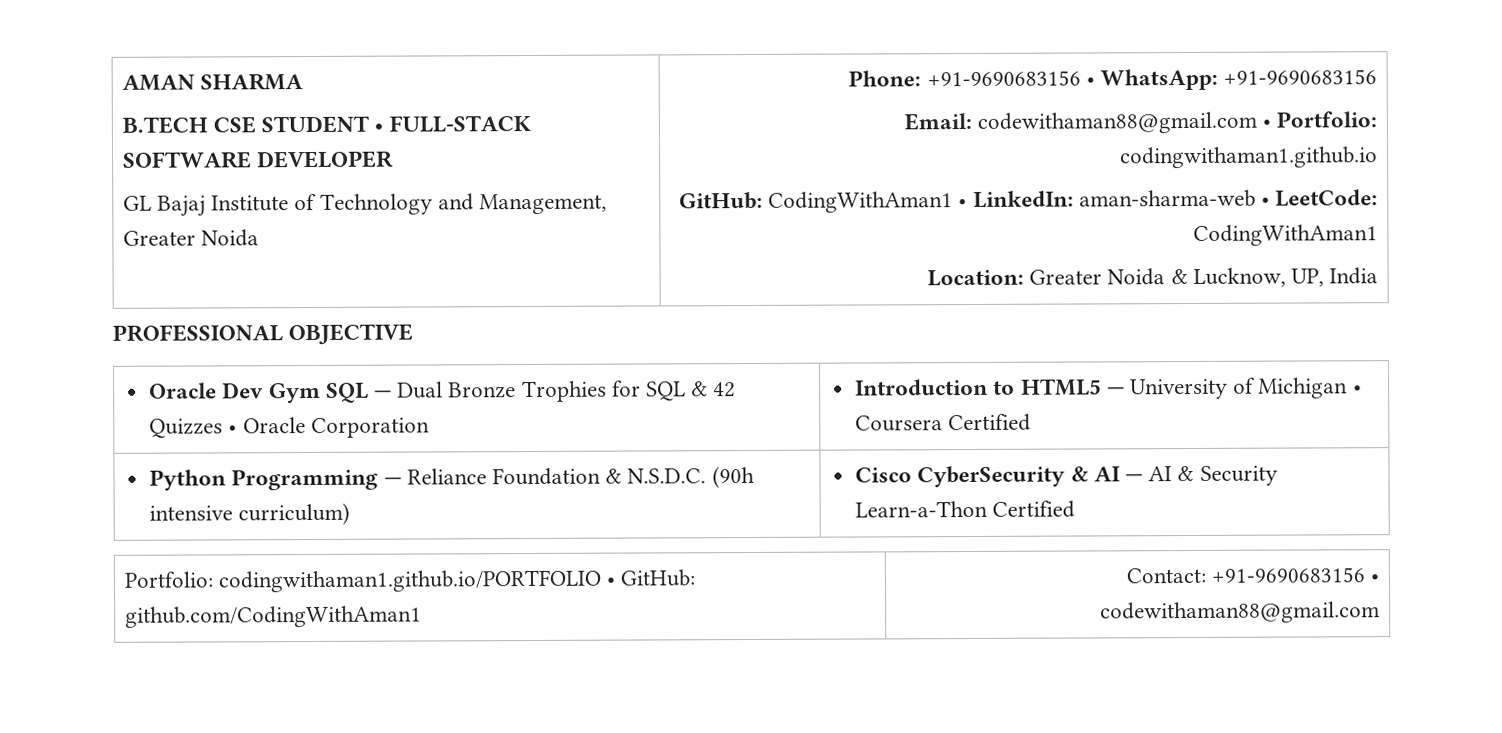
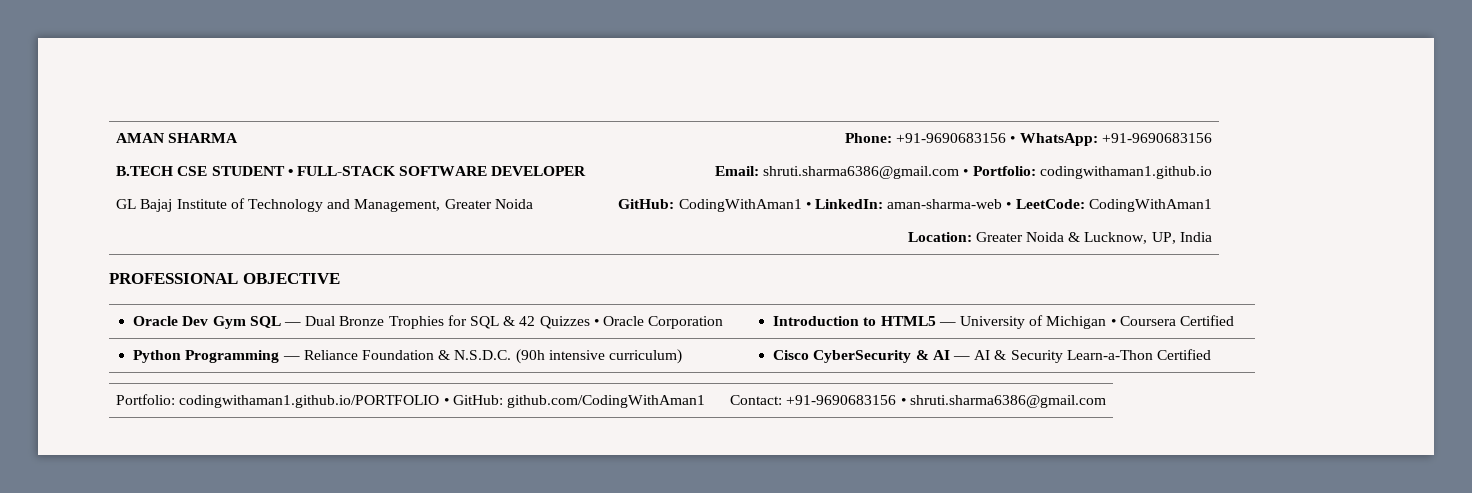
[976,111,1257,134] codewithaman88@gmail.com -> [763,166,960,179] shruti.sharma6386@gmail.com
[1100,601,1381,624] codewithaman88@gmail.com -> [909,395,1106,408] shruti.sharma6386@gmail.com

